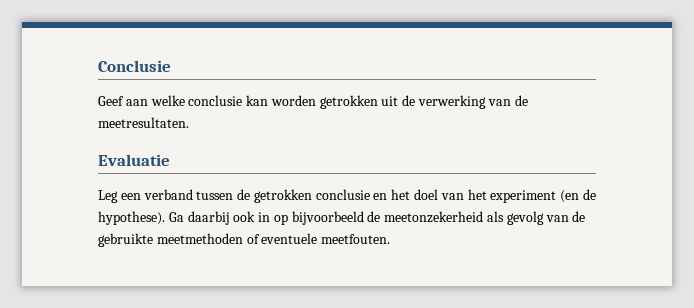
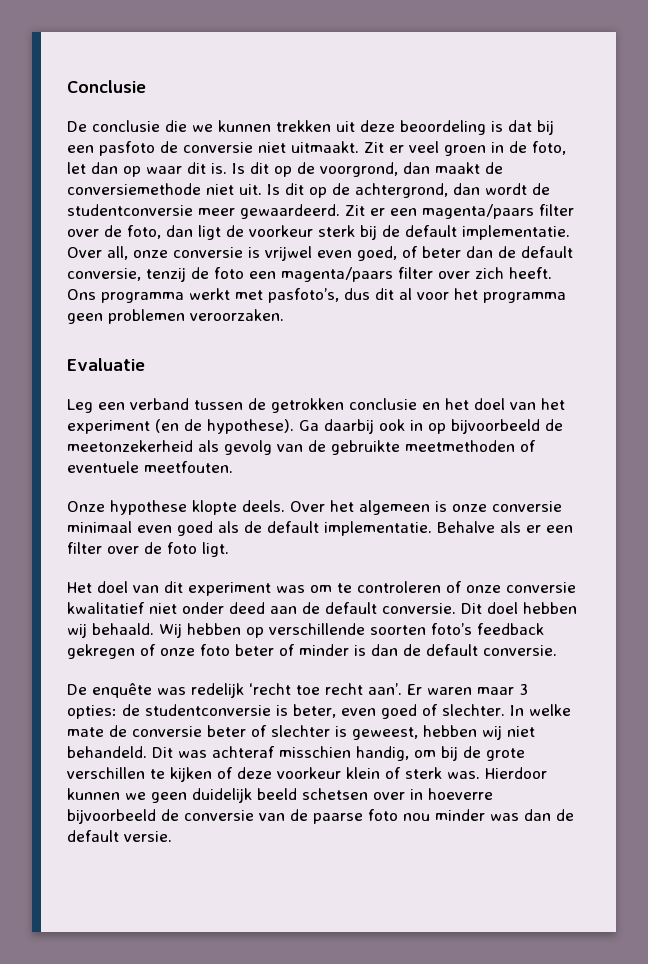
[98,95,528,109] [98,117,189,128] Geef aan welke conclusie kan worden getrokken uit de verwerking van de meetresultaten. -> [67,120,554,135] [67,141,566,156] [67,162,503,177] [67,183,550,198] [67,204,574,219] [67,225,570,240] [67,246,573,261] [67,267,552,282] [67,288,566,303] [67,309,284,324] De conclusie die we kunnen trekken uit deze beoordeling is dat bij een pasfoto de conversie niet uitmaakt. Zit er veel groen in de foto, let dan op waar dit is. Is dit op de voorgrond, dan maakt de conversiemethode niet uit. Is dit op de achtergrond, dan wordt de studentconversie meer gewaardeerd. Zit er een magenta/paars filter over de foto, dan ligt de voorkeur sterk bij de default implementatie. Over all, onze conversie is vrijwel even goed, of beter dan de default conversie, tenzij de foto een magenta/paars filter over zich heeft. Ons programma werkt met pasfoto’s, dus dit al voor het programma geen problemen veroorzaken.
(391, 239) none -> [67,500,562,515] [67,521,573,536] [67,542,229,557] [67,581,576,596] [67,602,577,614] [67,623,544,638] [67,644,557,659] [67,683,528,698] [67,704,571,719] [67,725,535,740] [67,746,525,761] [67,767,547,782] [67,788,493,803] [67,809,574,824] [67,830,172,842] // Onze hypothese klopte deels. Over het algemeen is onze conversie minimaal even goed als de default implementatie. Behalve als er een filter over de foto ligt. // Het doel van dit experiment was om te controleren of onze conversie kwalitatief niet onder deed aan de default conversie. Dit doel hebben wij behaald. Wij hebben op verschillende soorten foto’s feedback gekregen of onze foto beter of minder is dan de default conversie. // De enquête was redelijk ‘recht toe recht aan’. Er waren maar 3 opties: de studentconversie is beter, even goed of slechter. In welke mate de conversie beter of slechter is geweest, hebben wij niet behandeld. Dit was achteraf misschien handig, om bij de grote verschillen te kijken of deze voorkeur klein of sterk was. Hierdoor kunnen we geen duidelijk beeld schetsen over in hoeverre bijvoorbeeld de conversie van de paarse foto nou minder was dan de default versie.

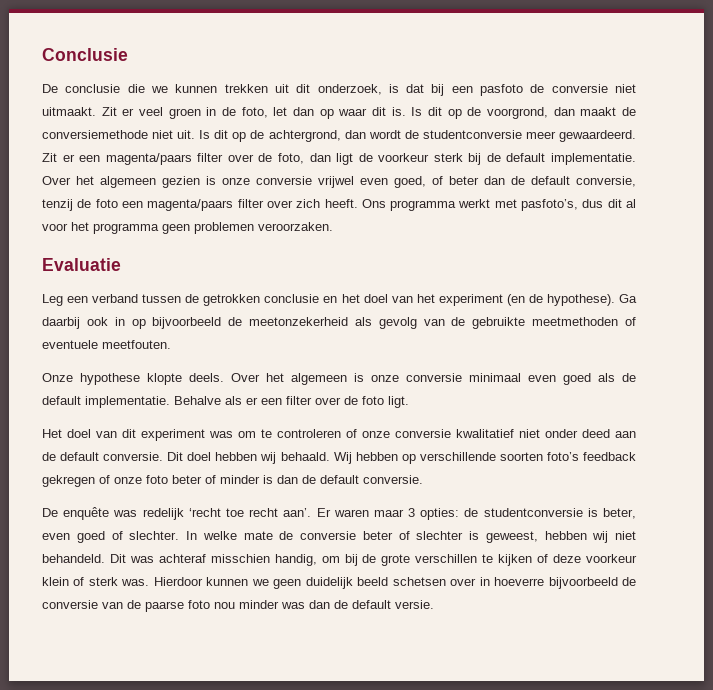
[360,120,486,135] deze beoordeling -> [296,84,382,95] dit onderzoek,
[107,246,260,260] all, onze conversie is -> [76,176,312,188] het algemeen gezien is onze conversie

